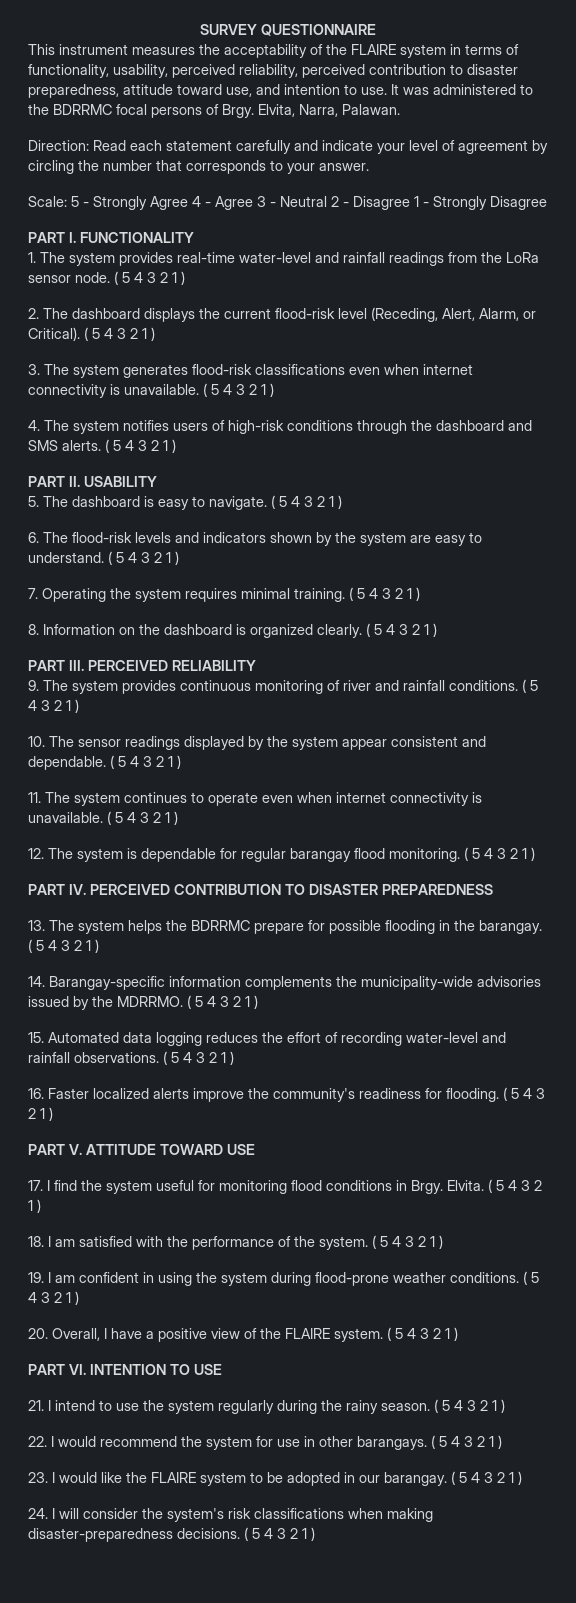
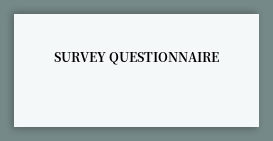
[28,44,519,58] [28,64,518,78] [28,84,533,98] [28,104,400,118] [28,140,548,154] [28,160,369,174] [28,196,547,210] [28,232,194,243] [28,252,539,266] [28,271,185,285] [28,307,536,322] [28,327,155,341] [28,364,473,378] [28,383,274,398] [28,420,532,434] [28,439,176,453] [28,476,157,487] [28,495,342,510] [28,532,482,546] [28,551,179,565] [28,587,420,602] [28,623,437,638] [28,660,256,671] [28,679,538,694] [28,699,79,713] [28,736,486,750] [28,755,181,770] [28,792,482,806] [28,811,178,825] [28,847,535,862] [28,884,493,895] [28,920,542,934] [28,939,99,953] [28,976,541,990] [28,995,258,1010] [28,1032,506,1046] [28,1051,234,1065] [28,1087,545,1102] [28,1107,53,1121] [28,1144,255,1155] [28,1179,542,1194] [28,1199,41,1213] [28,1235,443,1250] [28,1271,539,1286] [28,1291,79,1305] [28,1327,458,1342] [28,1364,222,1375] [28,1399,505,1414] [28,1435,502,1450] [28,1471,522,1486] [28,1508,433,1522] [28,1527,315,1542] // This instrument measures the acceptability of the FLAIRE system in terms of functionality, usability, perceived reliability, perceived contribution to disaster preparedness, attitude toward use, and intention to use. It was administered to the BDRRMC focal persons of Brgy. Elvita, Narra, Palawan. // Direction: Read each statement carefully and indicate your level of agreement by circling the number that corresponds to your answer. // Scale: 5 - Strongly Agree 4 - Agree 3 - Neutral 2 - Disagree 1 - Strongly Disagree // PART I. FUNCTIONALITY // 1. The system provides real-time water-level and rainfall readings from the LoRa sensor node. ( 5 4 3 2 1 ) // 2. The dashboard displays the current flood-risk level (Receding, Alert, Alarm, or Critical). ( 5 4 3 2 1 ) // 3. The system generates flood-risk classifications even when internet connectivity is unavailable. ( 5 4 3 2 1 ) // 4. The system notifies users of high-risk conditions through the dashboard and SMS alerts. ( 5 4 3 2 1 ) // PART II. USABILITY // 5. The dashboard is easy to navigate. ( 5 4 3 2 1 ) // 6. The flood-risk levels and indicators shown by the system are easy to understand. ( 5 4 3 2 1 ) // 7. Operating the system requires minimal training. ( 5 4 3 2 1 ) // 8. Information on the dashboard is organized clearly. ( 5 4 3 2 1 ) // PART III. PERCEIVED RELIABILITY // 9. The system provides continuous monitoring of river and rainfall conditions. ( 5 4 3 2 1 ) // 10. The sensor readings displayed by the system appear consistent and dependable. ( 5 4 3 2 1 ) // 11. The system continues to operate even when internet connectivity is unavailable. ( 5 4 3 2 1 ) // 12. The system is dependable for regular barangay flood monitoring. ( 5 4 3 2 1 ) // PART IV. PERCEIVED CONTRIBUTION TO DISASTER PREPAREDNESS // 13. The system helps the BDRRMC prepare for possible flooding in the barangay. ( 5 4 3 2 1 ) // 14. Barangay-specific information complements the municipality-wide advisories issued by the MDRRMO. ( 5 4 3 2 1 ) // 15. Automated data logging reduces the effort of recording water-level and rainfall observations. ( 5 4 3 2 1 ) // 16. Faster localized alerts improve the community's readiness for flooding. ( 5 4 3 2 1 ) // PART V. ATTITUDE TOWARD USE // 17. I find the system useful for monitoring flood conditions in Brgy. Elvita. ( 5 4 3 2 1 ) // 18. I am satisfied with the performance of the system. ( 5 4 3 2 1 ) // 19. I am confident in using the system during flood-prone weather conditions. ( 5 4 3 2 1 ) // 20. Overall, I have a positive view of the FLAIRE system. ( 5 4 3 2 1 ) // PART VI. INTENTION TO USE // 21. I intend to use the system regularly during the rainy season. ( 5 4 3 2 1 ) // 22. I would recommend the system for use in other barangays. ( 5 4 3 2 1 ) // 23. I would like the FLAIRE system to be adopted in our barangay. ( 5 4 3 2 1 ) // 24. I will consider the system's risk classifications when making disaster-preparedness decisions. ( 5 4 3 2 1 ) -> (220, 58) none

